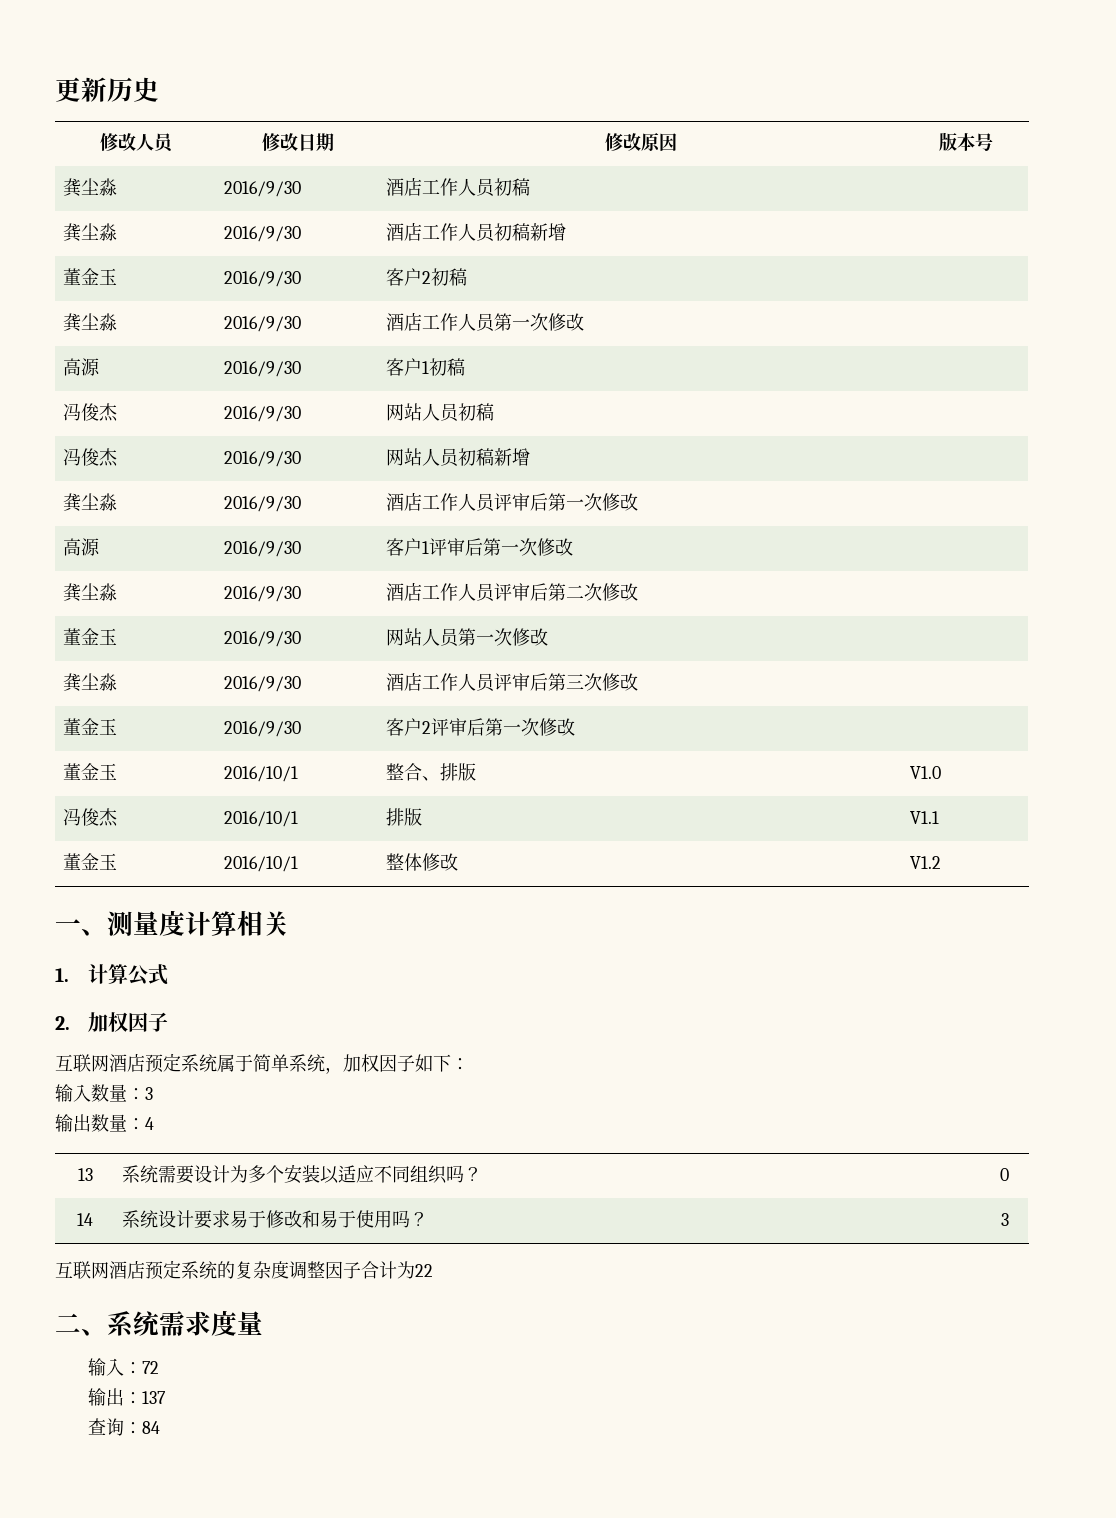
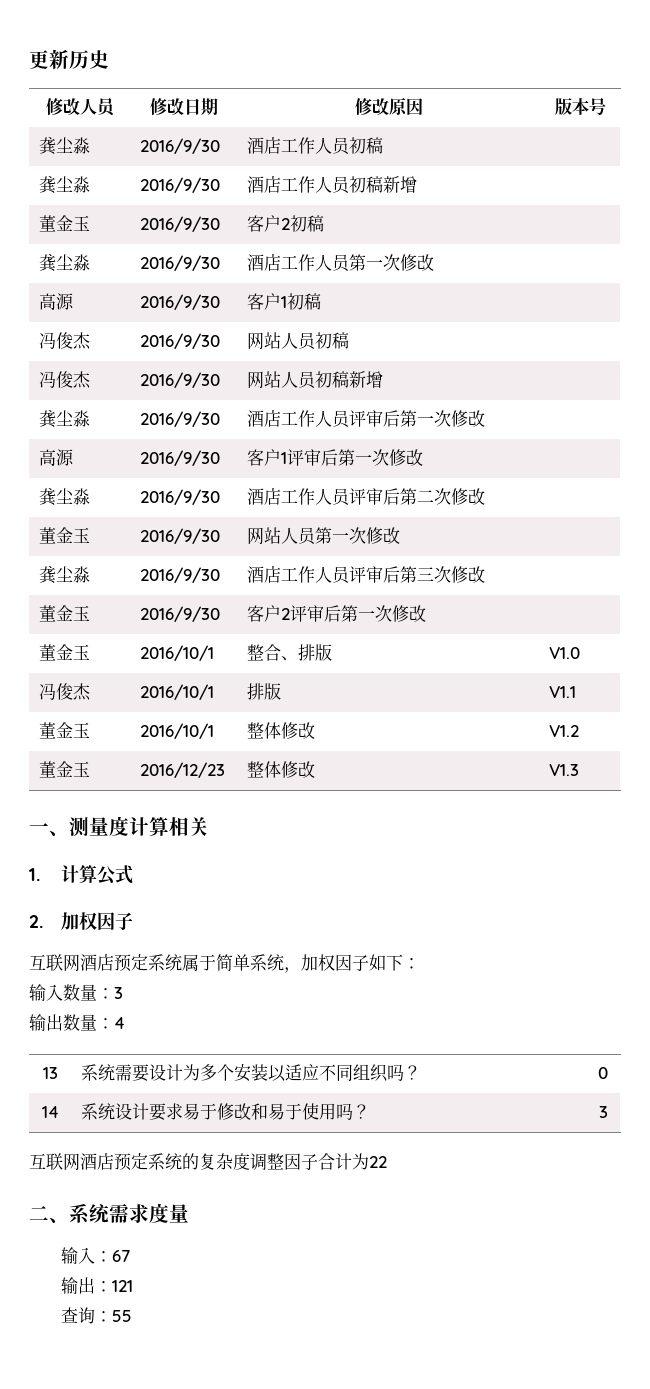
(942, 862) none -> [39,761,91,778] [140,762,226,778] [247,761,316,778] [549,764,580,776] // 董金玉 | 2016/12/23 | 整体修改 | V1.3
[141,1361,159,1374] 72 -> [112,1250,131,1262] 67
[141,1391,166,1404] 137 -> [112,1280,134,1292] 121
[141,1421,160,1434] 84 -> [112,1310,133,1322] 55

